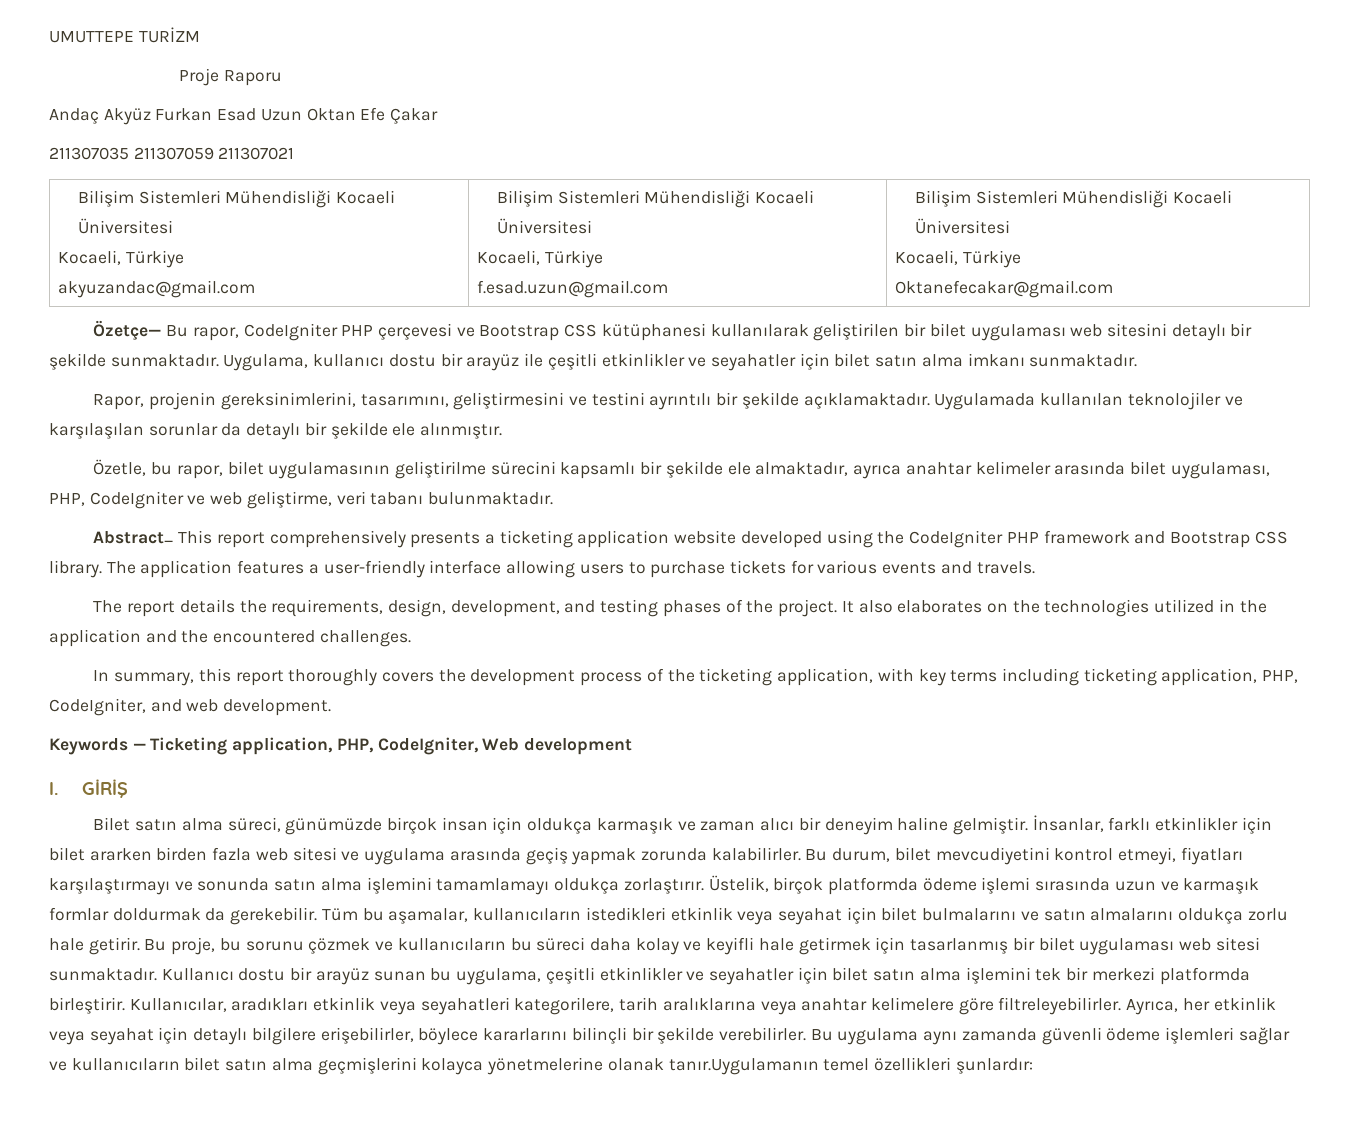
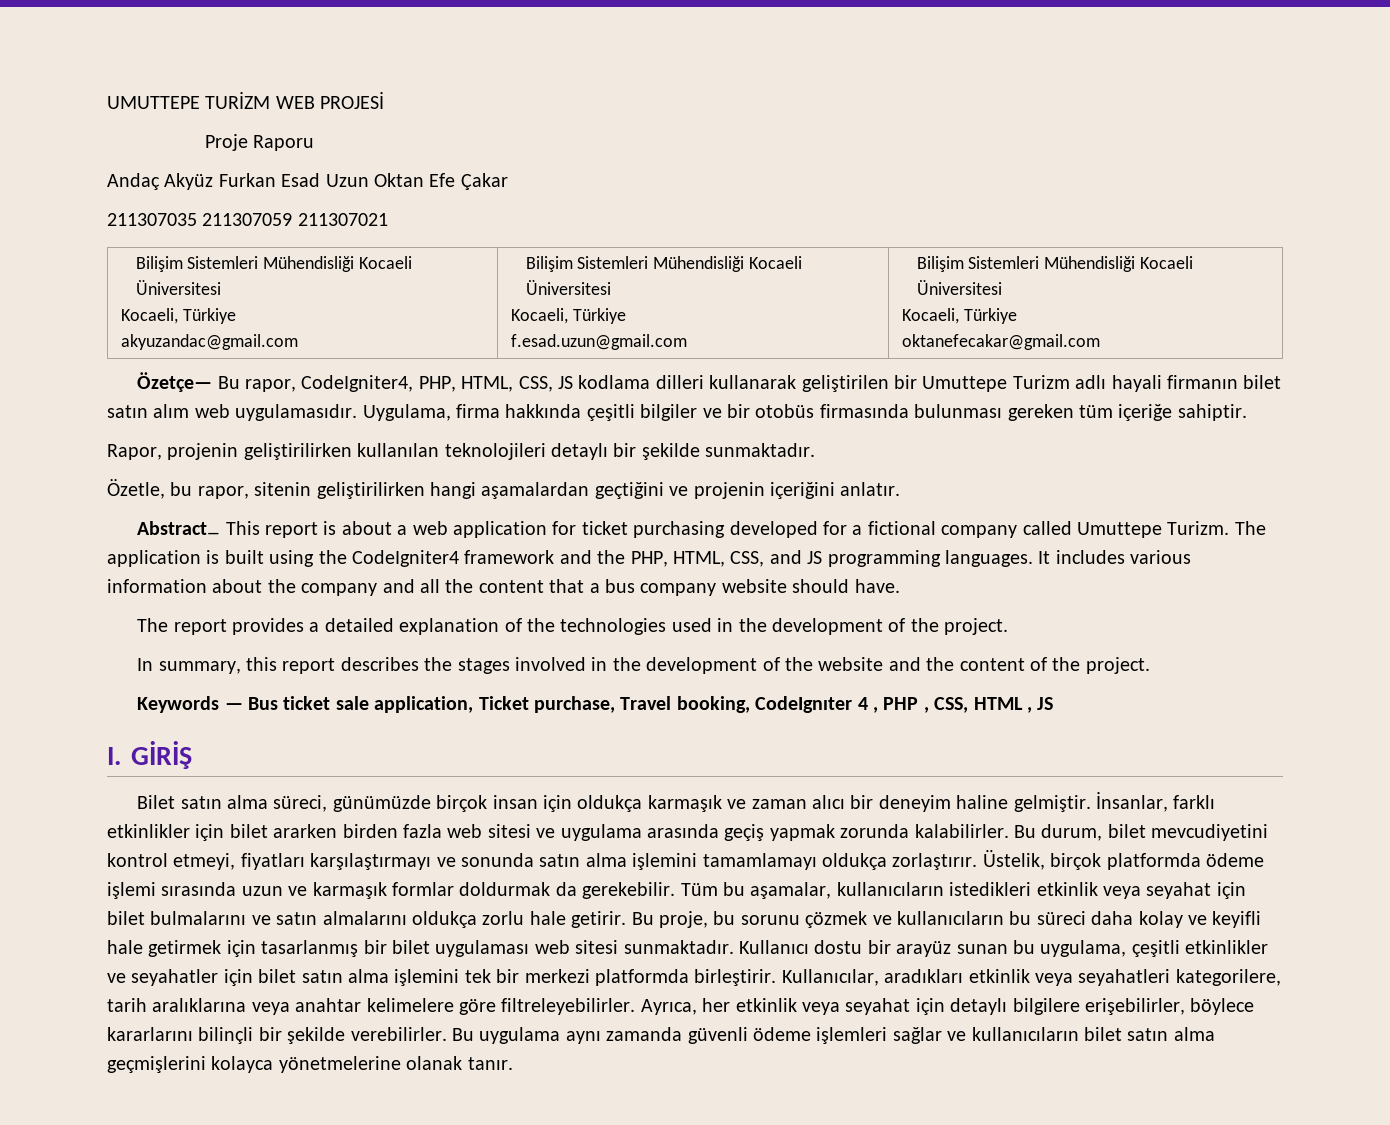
(200, 35) none -> [275,92,385,109] WEB PROJESİ
[895,280,1114,298] Oktanefecakar@gmail.com -> [901,334,1100,350] oktanefecakar@gmail.com
[243,323,1253,341] [49,353,1138,371] [93,392,1243,410] [49,422,503,440] [93,459,1270,479] [49,491,554,509] [93,530,1288,548] [49,560,1035,578] [93,599,1267,617] [49,629,411,647] CodeIgniter PHP çerçevesi ve Bootstrap CSS kütüphanesi kullanılarak geliştirilen bir bilet uygulaması web sitesini detaylı bir şekilde sunmaktadır. Uygulama, kullanıcı dostu bir arayüz ile çeşitli etkinlikler ve seyahatler için bilet satın alma imkanı sunmaktadır. // Rapor, projenin gereksinimlerini, tasarımını, geliştirmesini ve testini ayrıntılı bir şekilde açıklamaktadır. Uygulamada kullanılan teknolojiler ve karşılaşılan sorunlar da detaylı bir şekilde ele alınmıştır. // Özetle, bu rapor, bilet uygulamasının geliştirilme sürecini kapsamlı bir şekilde ele almaktadır, ayrıca anahtar kelimeler arasında bilet uygulaması, PHP, CodeIgniter ve web geliştirme, veri tabanı bulunmaktadır. // Abstract— This report comprehensively presents a ticketing application website developed using the CodeIgniter PHP framework and Bootstrap CSS library. The application features a user-friendly interface allowing users to purchase tickets for various events and travels. // The report details the requirements, design, development, and testing phases of the project. It also elaborates on the technologies utilized in the application and the encountered challenges. -> [301,375,1282,392] [107,404,1247,421] [107,443,816,460] [107,479,901,499] [137,521,1266,538] [107,550,1192,567] [107,579,900,596] [137,618,1009,635] CodeIgniter4, PHP, HTML, CSS, JS kodlama dilleri kullanarak geliştirilen bir Umuttepe Turizm adlı hayali firmanın bilet satın alım web uygulamasıdır. Uygulama, firma hakkında çeşitli bilgiler ve bir otobüs firmasında bulunması gereken tüm içeriğe sahiptir. // Rapor, projenin geliştirilirken kullanılan teknolojileri detaylı bir şekilde sunmaktadır. // Özetle, bu rapor, sitenin geliştirilirken hangi aşamalardan geçtiğini ve projenin içeriğini anlatır. // Abstract— This report is about a web application for ticket purchasing developed for a fictional company called Umuttepe Turizm. The application is built using the CodeIgniter4 framework and the PHP, HTML, CSS, and JS programming languages. It includes various information about the company and all the content that a bus company website should have. // The report provides a detailed explanation of the technologies used in the development of the project.
[288,668,1299,686] [49,698,332,716] [49,737,633,755] thoroughly covers the development process of the ticketing application, with key terms including ticketing application, PHP, CodeIgniter, and web development. // Keywords — Ticketing application, PHP, CodeIgniter, Web development -> [340,657,1150,674] [137,696,1054,713] describes the stages involved in the development of the website and the content of the project. // Keywords — Bus ticket sale application, Ticket purchase, Travel booking, CodeIgnıter 4 , PHP , CSS, HTML , JS
[668,1057,1033,1075] tanır.Uygulamanın temel özellikleri şunlardır: -> [467,1057,513,1070] tanır.

